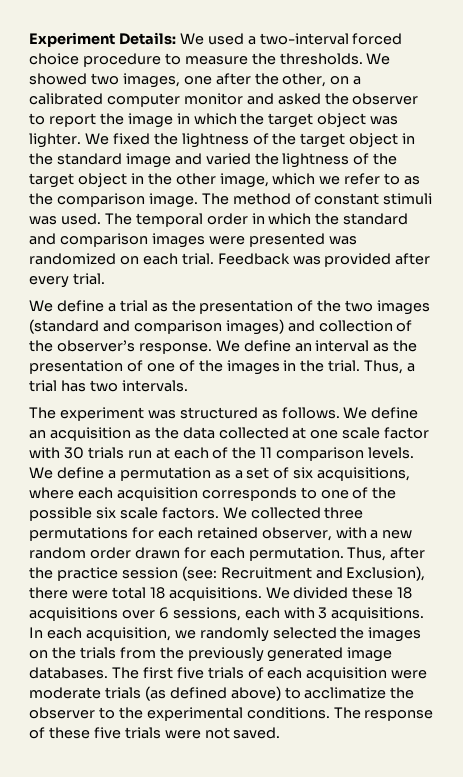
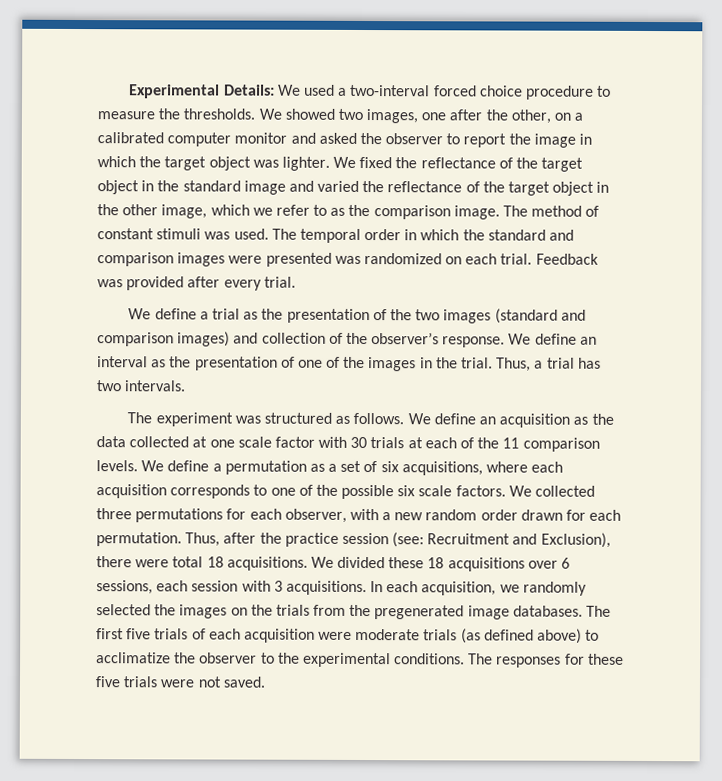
[29,32,115,47] Experiment -> [129,84,221,99] Experimental
[181,133,249,148] lightness -> [420,157,496,169] reflectance
[282,153,350,168] lightness -> [387,181,463,193] reflectance
[127,450,152,459] run -> (405, 443) none
[196,527,258,539] retained -> (282, 514) none
(280, 613) none -> [191,580,239,592] session
[187,647,344,662] previously generated -> [374,605,465,620] pregenerated
[364,710,434,721] [29,727,45,739] response of -> [496,653,585,668] responses for

